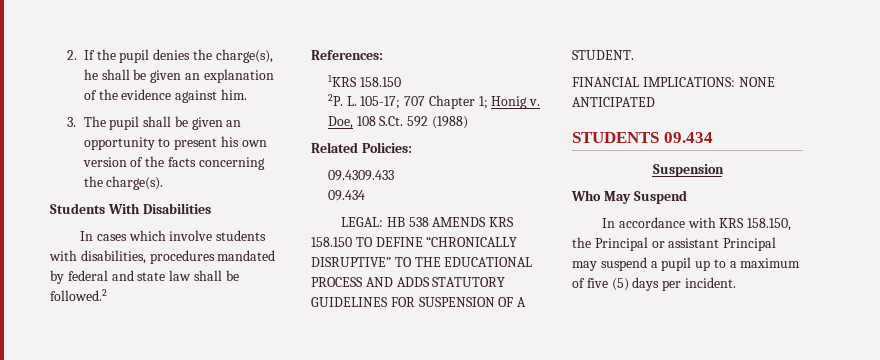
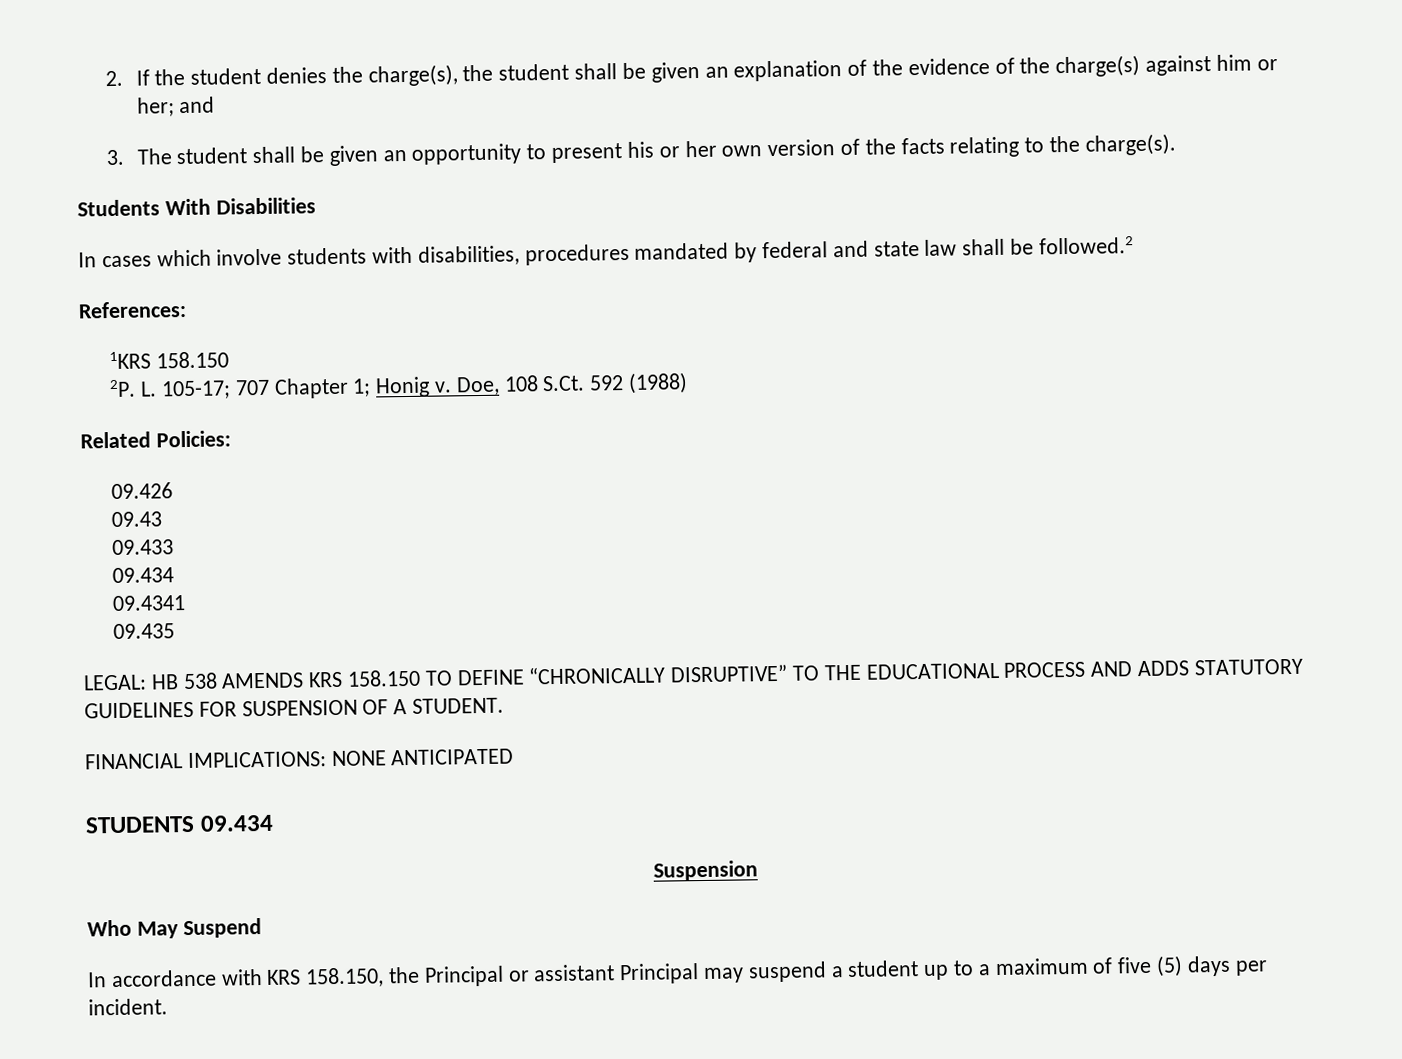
[119,49,150,63] pupil -> [190,67,262,85] student
[83,69,98,80] he -> [462,63,570,82] the student
[175,89,247,103] against him. -> [994,54,1278,78] [136,96,216,117] of the charge(s) against him or her; and
[109,116,140,130] pupil -> [176,147,248,165] student
(239, 141) none -> [658,140,717,158] or her
[198,157,265,170] concerning -> [949,136,1045,158] relating to
[327,170,394,181] [327,190,365,201] 09.4309.433 // 09.434 -> [111,482,174,500] [111,511,163,528] [112,539,175,556] [112,567,175,584] [112,595,187,612] [113,623,176,640] 09.426 // 09.43 // 09.433 // 09.434 // 09.4341 // 09.435
[661,257,692,271] pupil -> [847,960,920,978] student

